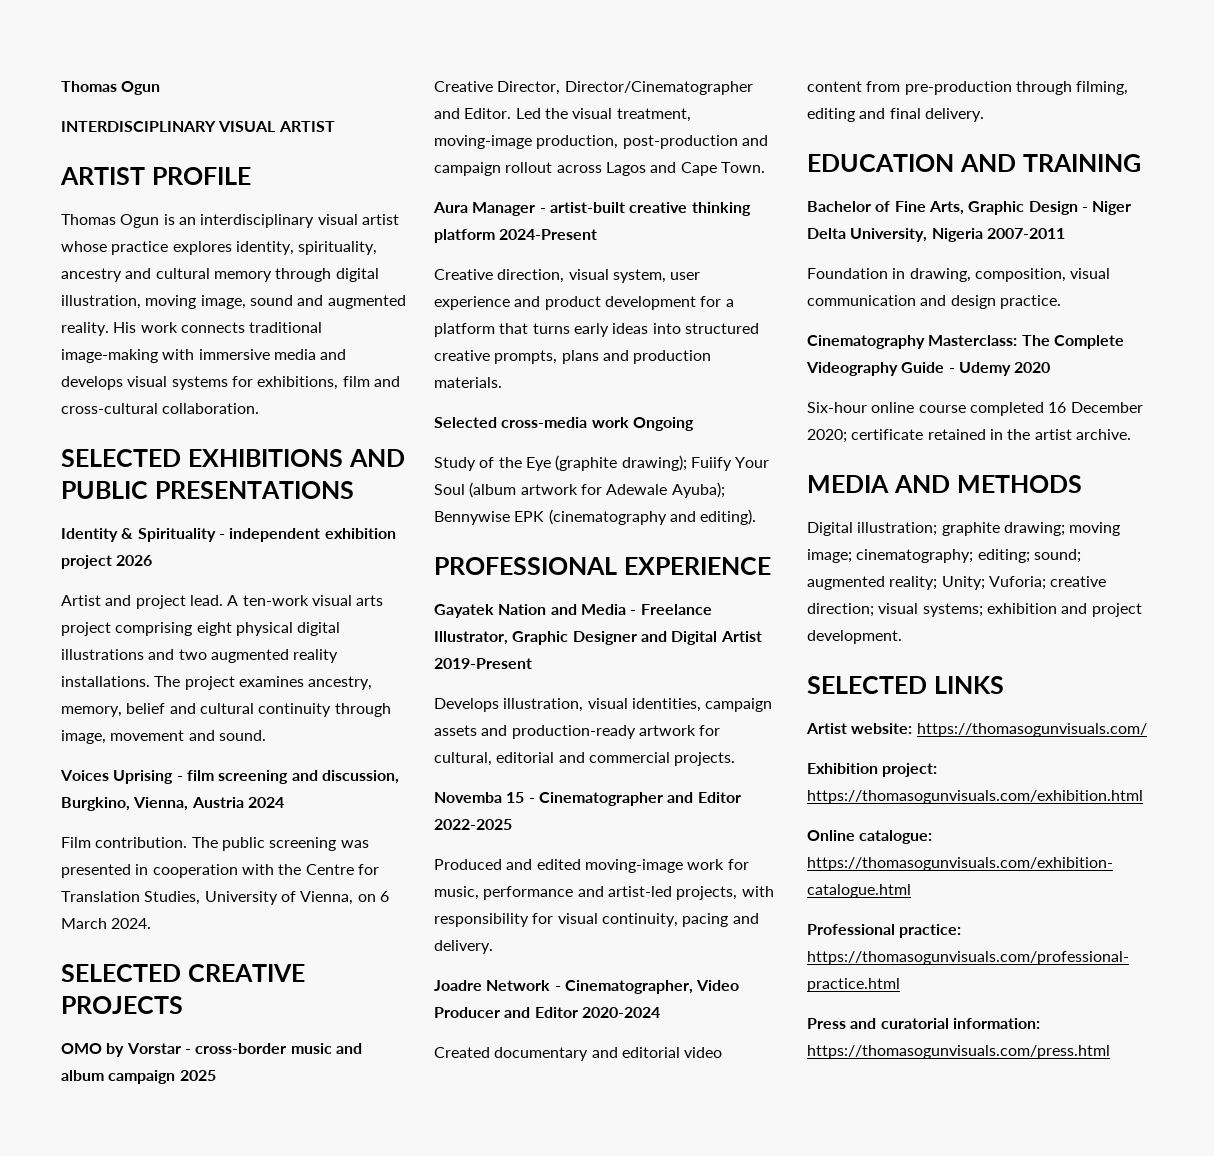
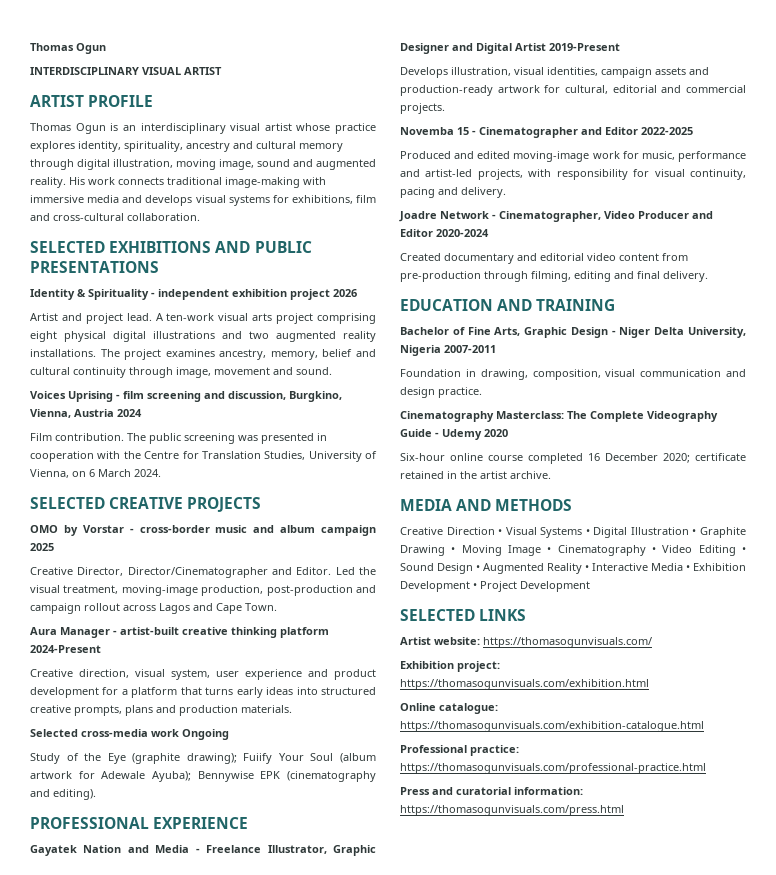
[807,522,1121,536] [807,549,1081,563] [807,576,1107,590] [807,603,1142,617] [807,630,902,644] Digital illustration; graphite drawing; moving image; cinematography; editing; sound; augmented reality; Unity; Vuforia; creative direction; visual systems; exhibition and project development. -> [400,527,746,538] [400,545,746,556] [400,563,746,574] [400,581,590,592] Creative Direction • Visual Systems • Digital Illustration • Graphite Drawing • Moving Image • Cinematography • Video Editing • Sound Design • Augmented Reality • Interactive Media • Exhibition Development • Project Development

